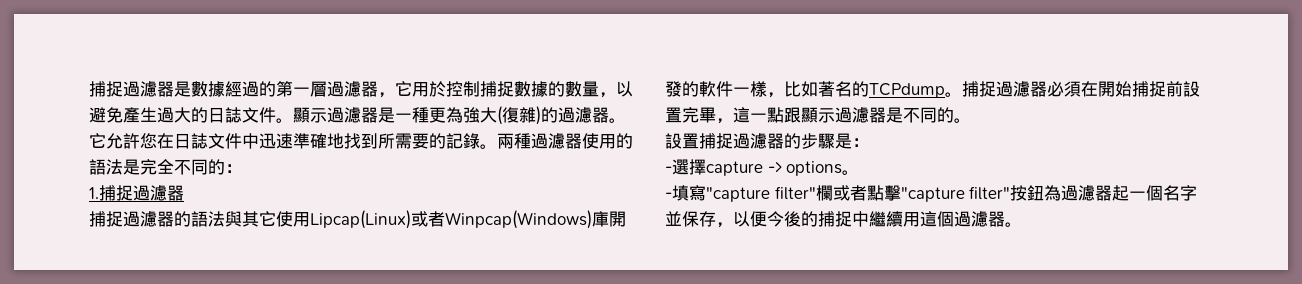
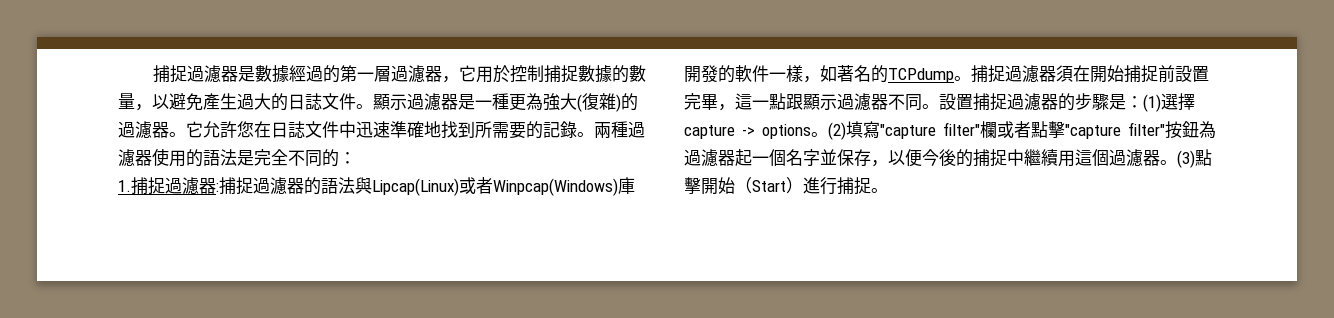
(184, 193) // -> [216,183,219,192] :
[242,211,310,227] 其它使用 -> (372, 185) none
[784,81,801,97] 比 -> (820, 79) none
[1047,81,1064,97] 必 -> (1056, 74) none
[886,107,971,123] 是不同的。 // -> [888,94,939,111] 不同。
[665,166,672,173] // - -> [1143,94,1161,112] (1)
[665,192,672,199] // - -> [828,122,846,140] (2)
(1022, 224) none -> [1177,149,1212,168] [684,177,888,195] (3)點擊開始（Start）進行捕捉。

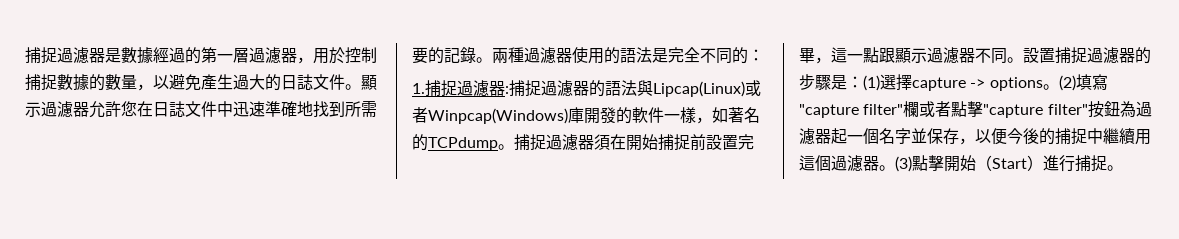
[458,65,476,82] 它 -> (313, 60) none
[458,93,638,112] [118,121,203,138] 是一種更為強大(復雜)的過濾器。它 -> (89, 109) none

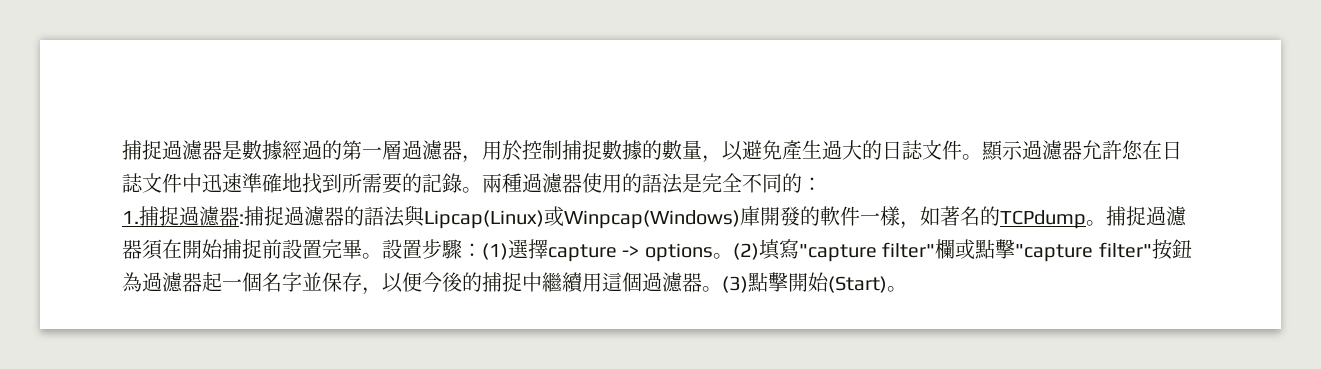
[412,107,428,123] 者 -> (564, 216) none
[815,47,1151,64] [799,74,847,90] ，這一點跟顯示過濾器不同。設置捕捉過濾器的步驟是 -> [362,239,462,259] 。設置步驟
[935,101,952,117] 者 -> (976, 249) none
[976,155,1107,172] （Start）進行捕捉 -> [828,276,887,293] (Start)

